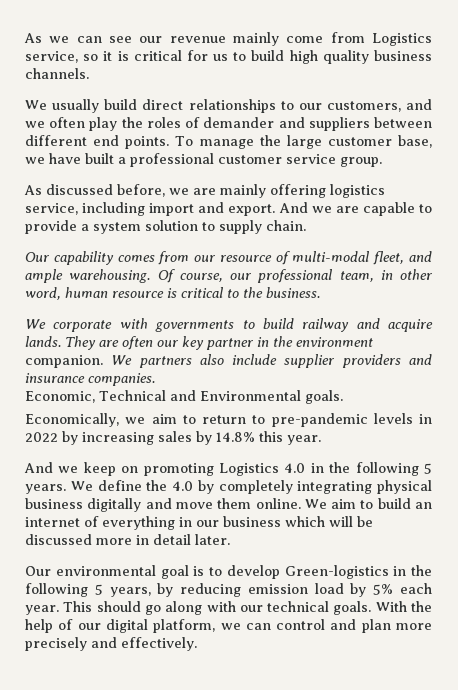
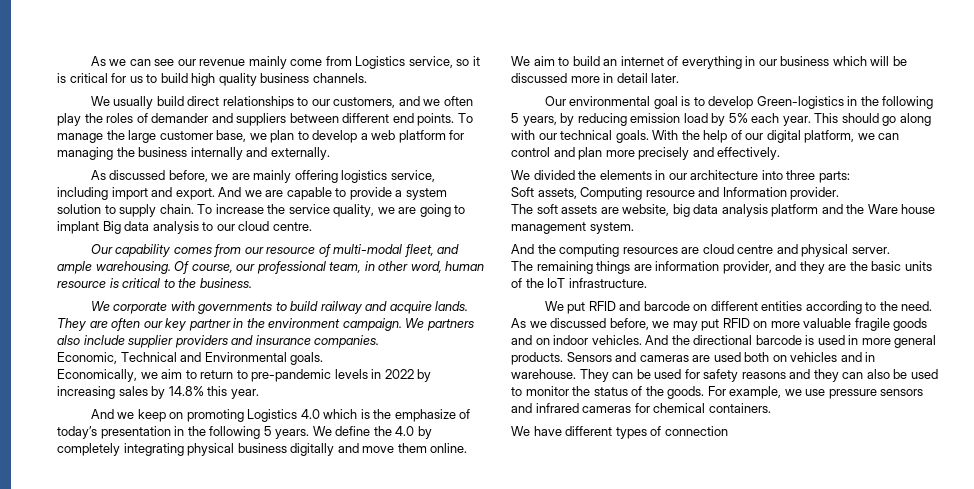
[49,153,382,167] have built a professional customer service group. -> [270,130,465,143] [57,147,330,160] plan to develop a web platform for managing the business internally and externally.
(306, 225) none -> [197,204,466,217] [57,221,312,234] To increase the service quality, we are going to implant Big data analysis to our cloud centre.
[25,355,103,368] companion. -> [342,318,402,331] campaign.
(306, 468) none -> [323,409,471,422] [57,426,171,439] which is the emphasize of today’s presentation
(197, 644) none -> [511,170,850,183] [511,187,840,200] [511,204,936,217] [511,222,634,234] [511,244,890,257] [511,261,932,274] [511,278,647,288] [544,301,933,314] [511,318,928,331] [511,335,937,348] [511,352,876,365] [511,369,938,382] [511,386,924,399] [511,403,771,413] [511,426,728,439] // We divided the elements in our architecture into three parts: // Soft assets, Computing resource and Information provider. // The soft assets are website, big data analysis platform and the Ware house management system. // And the computing resources are cloud centre and physical server. // The remaining things are information provider, and they are the basic units of the IoT infrastructure. // We put RFID and barcode on different entities according to the need. As we discussed before, we may put RFID on more valuable fragile goods and on indoor vehicles. And the directional barcode is used in more general products. Sensors and cameras are used both on vehicles and in warehouse. They can be used for safety reasons and they can also be used to monitor the status of the goods. For example, we use pressure sensors and infrared cameras for chemical containers. // We have different types of connection

